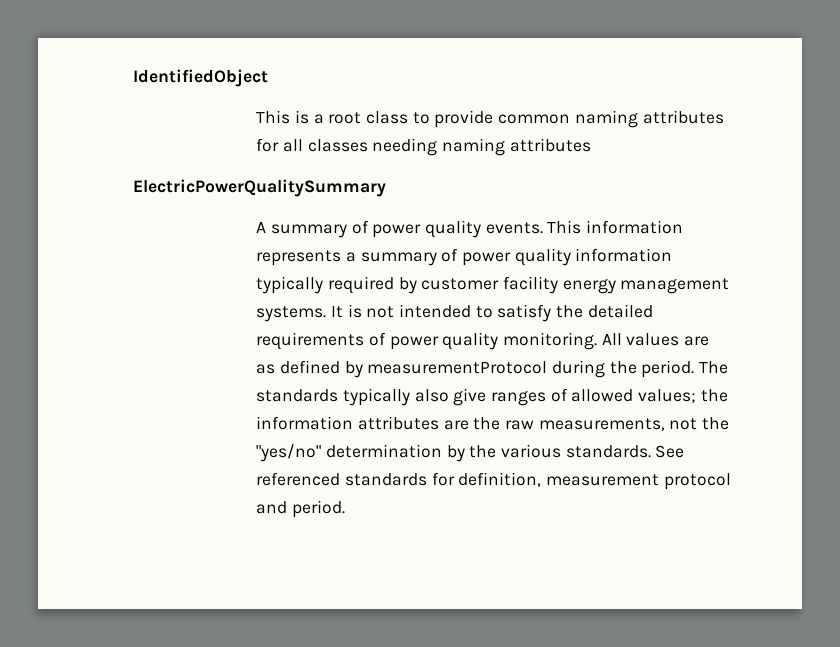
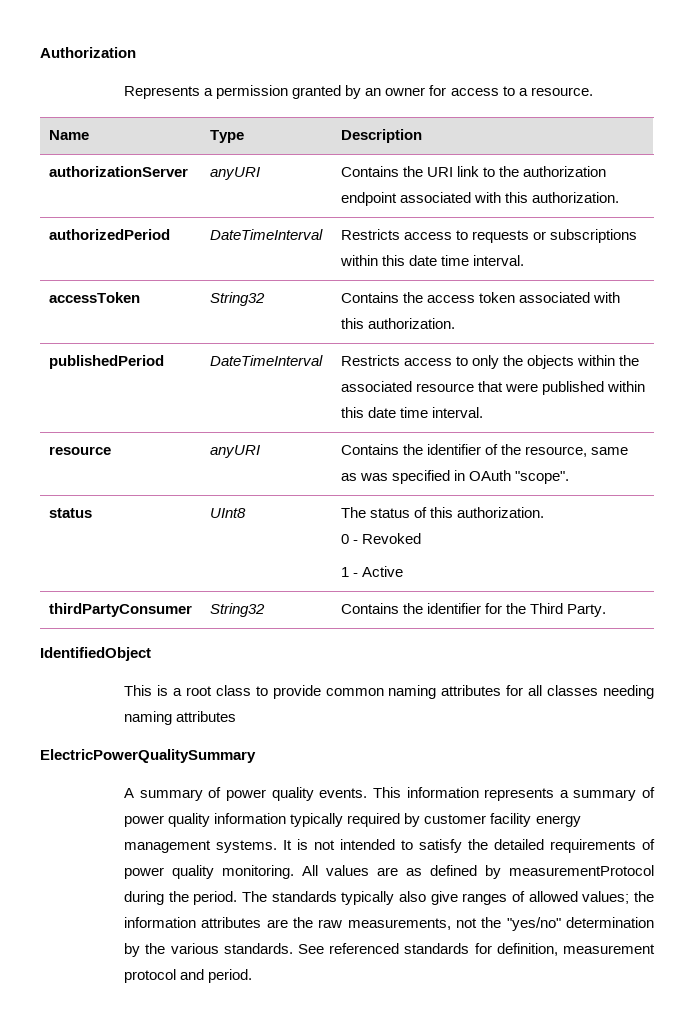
(133, 78) none -> [40,47,136,58] [124,85,593,99] [48,130,89,140] [209,130,244,143] [340,129,422,143] [48,166,188,177] [209,167,260,180] [340,166,607,177] [340,192,619,206] [48,229,170,240] [209,229,323,240] [340,229,638,243] [339,255,524,266] [48,292,140,303] [209,292,265,306] [340,292,621,303] [340,318,455,329] [48,355,164,369] [209,355,323,366] [340,355,640,369] [340,381,646,395] [340,407,483,418] [48,446,111,455] [209,445,260,458] [340,444,629,457] [340,470,570,484] [48,508,92,518] [209,508,246,518] [340,507,544,518] [340,533,421,544] [340,566,403,577] [48,603,192,617] [209,603,265,617] [340,603,607,617] Authorization // Represents a permission granted by an owner for access to a resource. // Name | Type | Description // authorizationServer | anyURI | Contains the URI link to the authorization endpoint associated with this authorization. // authorizedPeriod | DateTimeInterval | Restricts access to requests or subscriptions within this date time interval. // accessToken | String32 | Contains the access token associated with this authorization. // publishedPeriod | DateTimeInterval | Restricts access to only the objects within the associated resource that were published within this date time interval. // resource | anyURI | Contains the identifier of the resource, same as was specified in OAuth "scope". // status | UInt8 | The status of this authorization. // 0 - Revoked // 1 - Active // thirdPartyConsumer | String32 | Contains the identifier for the Third Party. //

